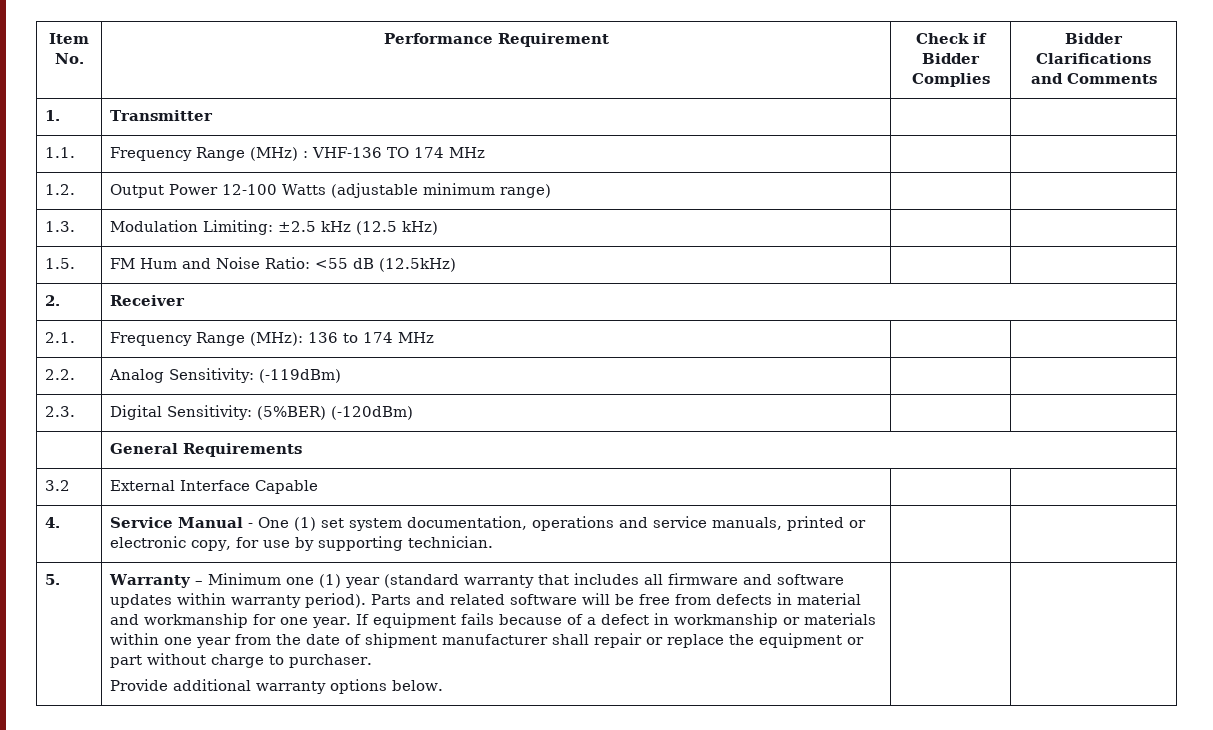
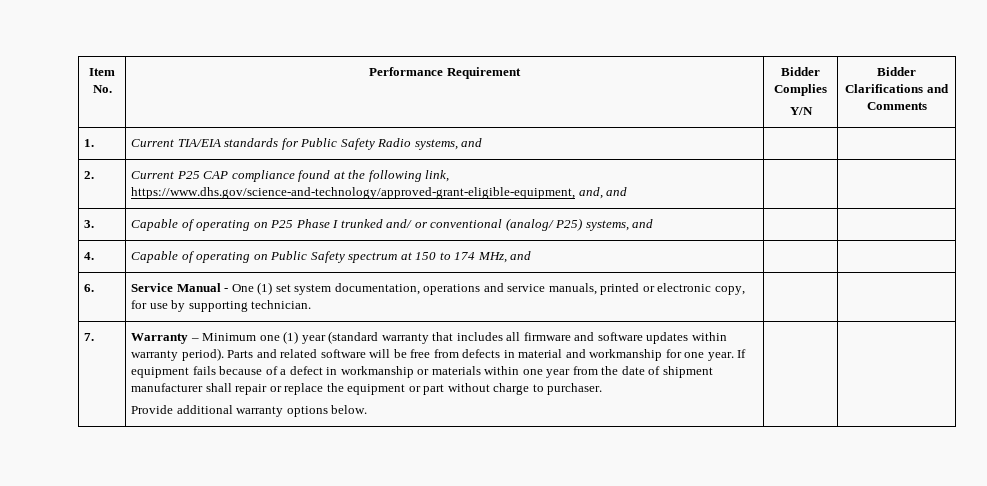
[916,33,987,44] Check if -> (521, 73) none
(990, 80) none -> [789,107,813,115] // Y/N
[109,110,213,121] [44,147,75,158] [109,147,485,161] [44,184,75,195] [109,183,551,198] [44,221,75,232] [109,220,438,235] [44,258,75,269] [109,257,456,272] [44,295,60,306] [109,295,185,306] [44,332,75,343] [109,332,434,346] [44,369,75,380] [108,368,341,383] [44,406,75,417] [109,405,413,420] [109,443,302,457] [44,480,70,491] [109,480,318,494] [44,517,60,528] Transmitter | | // 1.1. | Frequency Range (MHz) : VHF-136 TO 174 MHz | | // 1.2. | Output Power 12-100 Watts (adjustable minimum range) | | // 1.3. | Modulation Limiting: ±2.5 kHz (12.5 kHz) | | // 1.5. | FM Hum and Noise Ratio: <55 dB (12.5kHz) | | // 2. | Receiver // 2.1. | Frequency Range (MHz): 136 to 174 MHz | | // 2.2. | Analog Sensitivity: (-119dBm) | | // 2.3. | Digital Sensitivity: (5%BER) (-120dBm) | | // | General Requirements // 3.2 | External Interface Capable | | // 4. -> [131,138,483,150] [84,171,95,179] [131,170,450,182] [131,187,628,199] [84,220,95,228] [131,218,654,231] [84,252,95,260] [131,251,532,263] [84,284,95,292] Current TIA/EIA standards for Public Safety Radio systems, and | | // 2. | Current P25 CAP compliance found at the following link, https://www.dhs.gov/science-and-technology/approved-grant-eligible-equipment, and, and | | // 3. | Capable of operating on P25 Phase I trunked and/ or conventional (analog/ P25) systems, and | | // 4. | Capable of operating on Public Safety spectrum at 150 to 174 MHz, and | | // 6.
[44,574,60,585] 5. -> [84,333,95,341] 7.

